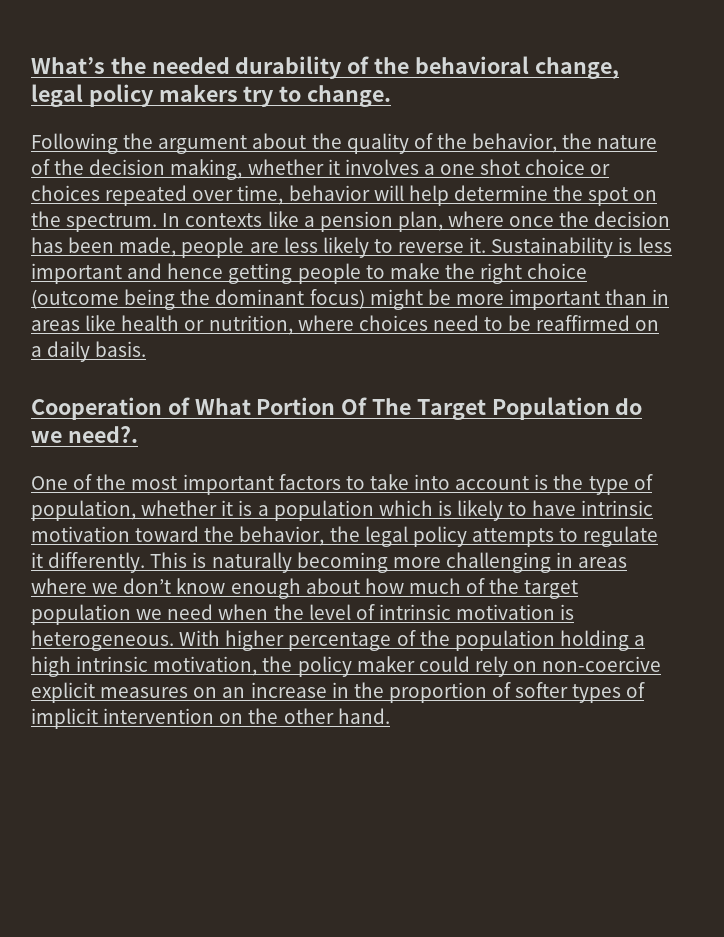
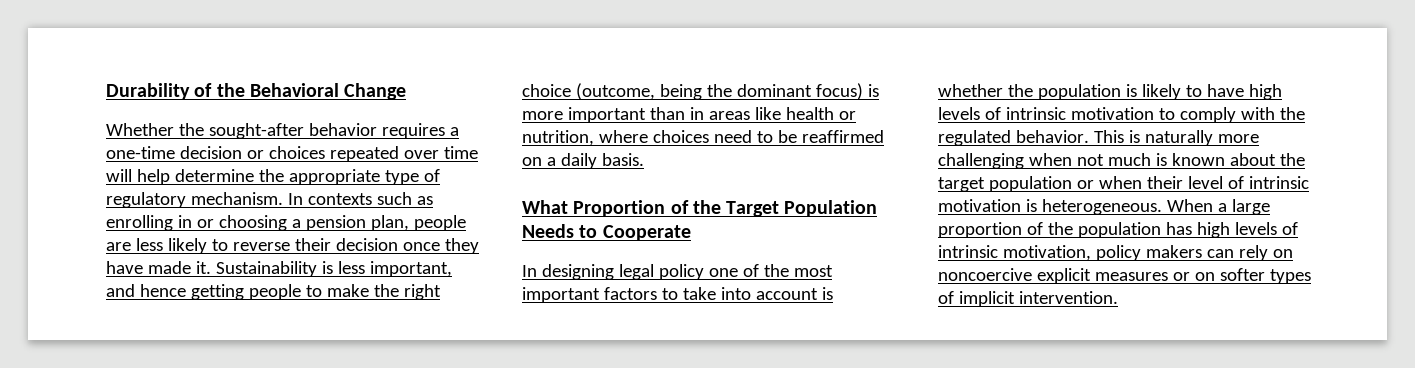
[31,56,619,79] [31,84,392,107] [31,133,658,154] [31,159,586,180] What’s the needed durability of the behavioral change, legal policy makers try to change. // Following the argument about the quality of the behavior, the nature of the decision making, whether it involves a one shot choice -> [106,83,407,100] [106,123,459,139] [106,146,242,159] Durability of the Behavioral Change // Whether the sought-after behavior requires a one-time decision
[237,185,370,205] time, behavior -> [443,146,478,159] time
[588,187,658,206] [31,211,671,232] [31,237,177,257] spot on the spectrum. In contexts like a pension plan, where once the decision has been made, -> [288,169,440,185] [106,192,433,208] [106,215,409,231] appropriate type of regulatory mechanism. In contexts such as enrolling in or choosing a pension plan,
(465, 247) none -> [294,238,479,254] [106,261,191,274] their decision once they have made
[31,263,122,284] important -> [369,261,452,277] important,
[31,289,119,309] (outcome -> [575,83,655,100] (outcome,
[369,289,451,310] might be -> [867,84,879,97] is
[31,397,643,420] [31,426,138,443] [31,476,68,490] Cooperation of What Portion Of The Target Population do we need?. // One -> [522,200,878,217] [522,224,691,241] [522,264,738,280] What Proportion of the Target Population Needs to Cooperate // In designing legal policy one
[553,474,653,495] [31,500,654,521] [31,526,659,547] [31,552,146,573] the type of population, whether it is a population which is likely to have intrinsic motivation toward the behavior, the legal policy attempts to regulate it differently. -> [938,84,1282,100] [938,107,1305,123] [938,130,1089,146] whether the population is likely to have high levels of intrinsic motivation to comply with the regulated behavior.
[296,552,388,573] becoming -> (1213, 138) none
[556,552,628,568] [31,578,579,599] [31,604,304,625] in areas where we don’t know enough about how much of the target population we need when the -> [1028,153,1305,166] [938,176,1183,192] when not much is known about the target population or when their
[179,630,646,651] [31,656,470,677] With higher percentage of the population holding a high intrinsic motivation, the policy maker could -> [1166,199,1270,215] [938,222,1298,238] [938,245,1234,261] When a large proportion of the population has high levels of intrinsic motivation, policy makers can
[542,656,662,672] non-coercive -> [938,268,1032,281] noncoercive
[193,682,646,703] [31,708,390,729] on an increase in the proportion of softer types of implicit intervention on the other hand. -> [1172,268,1311,284] [938,291,1118,307] or on softer types of implicit intervention.

